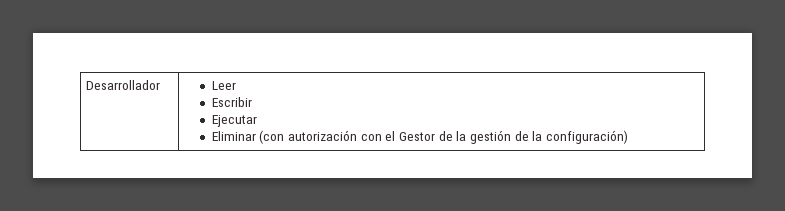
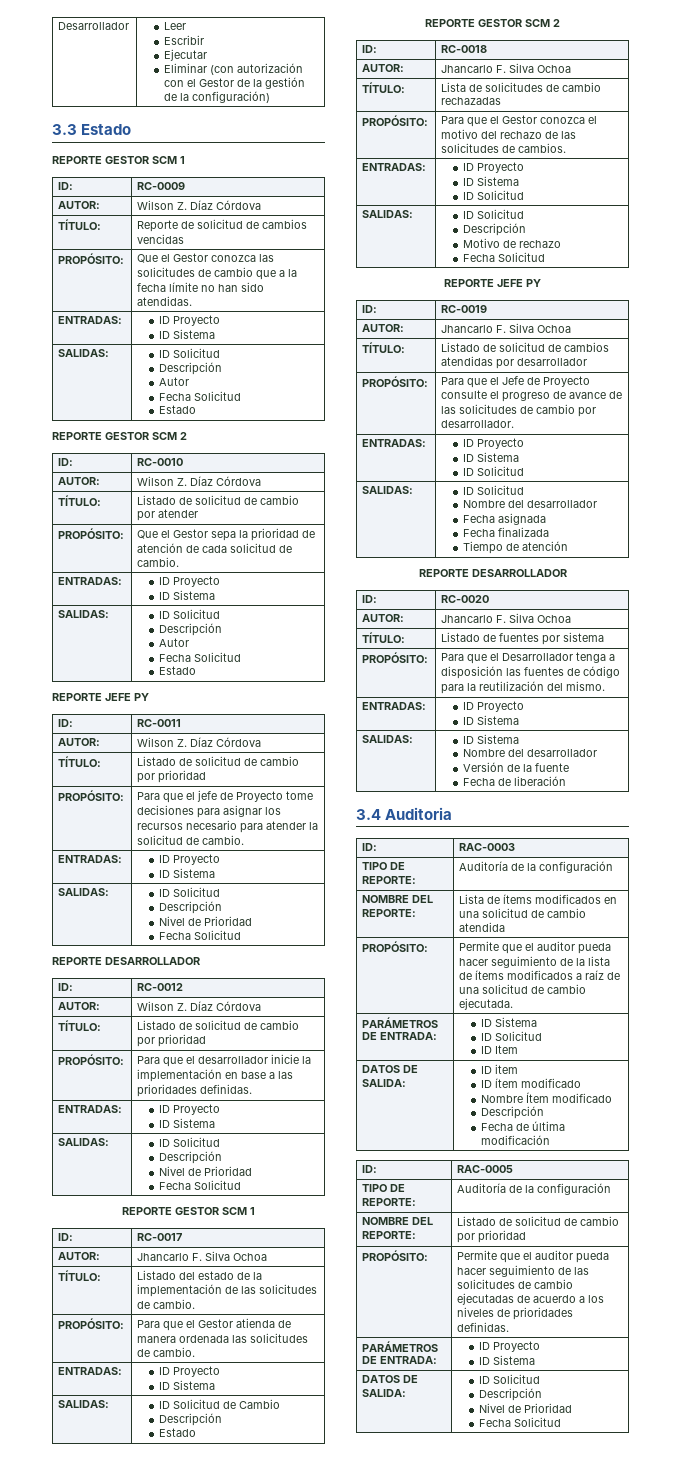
(628, 137) none -> [52,124,132,135] [52,156,185,164] [58,182,74,190] [137,182,186,190] [58,201,101,209] [137,200,262,210] [58,219,102,230] [137,219,308,232] [137,234,185,244] [58,253,125,264] [137,253,275,263] [137,267,298,280] [137,282,265,292] [137,296,193,306] [58,316,123,324] [159,315,221,326] [159,329,216,339] [58,349,110,357] [159,348,221,358] [159,362,223,375] [159,377,190,386] [159,391,242,401] [159,405,197,414] [52,432,187,440] [58,458,74,466] [137,458,184,466] [58,477,101,485] [137,476,262,486] [58,495,102,506] [137,495,300,505] [137,509,199,521] [58,528,125,539] [137,528,316,541] [137,543,293,553] [137,557,180,567] [58,577,123,585] [159,576,221,587] [159,590,216,600] [58,610,110,618] [159,609,221,619] [159,623,223,636] [159,638,190,647] [159,652,242,662] [159,666,197,675] [52,693,149,701] [58,719,74,727] [137,719,182,727] [58,738,101,746] [137,737,262,747] [58,756,102,767] [137,756,300,766] [137,770,207,783] [58,790,125,801] [137,790,314,803] [137,805,282,818] [137,820,319,833] [137,835,245,845] [58,855,123,863] [159,854,221,865] [159,868,216,878] [58,888,110,896] [159,887,221,897] [159,901,223,914] [159,916,253,926] [159,930,242,940] [52,957,200,965] [58,983,74,991] [137,983,184,991] [58,1002,101,1010] [137,1001,262,1011] [58,1020,102,1031] [137,1020,300,1030] [137,1034,207,1047] [58,1054,125,1065] [137,1054,312,1067] [137,1069,294,1082] [137,1084,253,1097] [58,1105,123,1113] [159,1104,221,1115] [159,1118,216,1128] [58,1138,110,1146] [159,1137,221,1147] [159,1151,223,1164] [159,1166,253,1176] [159,1180,242,1190] [122,1207,255,1215] [58,1233,74,1241] [137,1233,183,1241] [58,1252,101,1260] [137,1251,268,1261] [58,1270,102,1281] [137,1270,263,1280] [137,1284,318,1297] [137,1299,196,1309] [58,1318,125,1329] [137,1318,292,1331] [137,1333,309,1343] [137,1347,196,1357] [58,1367,123,1375] [159,1366,221,1377] [159,1380,216,1390] [58,1400,110,1408] [159,1399,281,1409] [159,1413,223,1426] [159,1428,197,1437] [425,19,560,27] [362,45,378,53] [441,45,488,53] [362,64,405,72] [441,63,572,73] [362,82,406,93] [441,82,602,92] [441,97,502,105] [362,115,429,126] [441,115,598,127] [441,129,577,139] [441,143,567,153] [362,163,427,171] [463,162,525,173] [463,176,520,186] [463,190,525,200] [362,210,414,218] [463,209,525,219] [463,223,527,236] [463,238,562,248] [463,252,546,262] [444,279,541,287] [362,305,378,313] [441,305,488,313] [362,324,405,332] [441,323,572,333] [362,342,406,353] [441,342,610,352] [441,356,588,369] [362,376,429,387] [441,376,591,388] [441,390,623,402] [441,404,597,417] [441,420,515,428] [362,439,427,447] [463,438,525,449] [463,452,520,462] [463,466,525,476] [362,486,414,494] [463,485,525,495] [463,500,598,508] [463,513,547,525] [463,527,550,537] [463,541,569,554] [418,569,567,577] [362,595,378,603] [441,595,490,603] [362,614,405,622] [441,613,572,623] [362,632,406,643] [441,632,605,645] [362,652,429,663] [441,652,616,664] [441,666,621,679] [441,681,606,694] [362,702,427,710] [463,701,525,712] [463,715,520,725] [362,735,414,743] [463,734,520,744] [463,749,598,757] [463,762,570,772] [463,776,567,786] [356,807,453,820] [362,843,378,851] [459,843,516,851] [362,862,406,870] [362,876,417,884] [459,861,614,873] [362,895,434,903] [362,909,417,917] [459,894,618,904] [459,908,587,918] [459,922,506,932] [362,941,429,952] [459,941,612,954] [459,956,611,968] [459,970,621,980] [459,984,587,994] [459,998,514,1010] [362,1017,439,1028] [362,1032,438,1040] [481,1017,538,1027] [481,1031,543,1041] [481,1045,519,1054] [362,1065,419,1073] [362,1079,407,1087] [481,1064,519,1074] [481,1078,582,1088] [481,1092,613,1103] [481,1106,545,1119] [481,1121,566,1131] [481,1135,551,1145] [362,1165,378,1173] [457,1165,514,1173] [362,1184,406,1192] [362,1198,417,1206] [457,1183,612,1195] [362,1217,434,1225] [362,1231,417,1239] [457,1216,620,1226] [457,1230,527,1243] [362,1250,429,1261] [457,1250,610,1263] [457,1265,590,1277] [457,1279,574,1289] [457,1293,605,1305] [457,1307,574,1320] [457,1322,510,1332] [362,1341,439,1352] [362,1356,438,1364] [479,1341,541,1352] [479,1355,536,1365] [362,1375,419,1383] [362,1389,407,1397] [479,1374,541,1384] [479,1388,543,1401] [479,1403,573,1413] [479,1417,562,1427] // 3.3 Estado // REPORTE GESTOR SCM 1 // ID: | RC-0009 // AUTOR: | Wilson Z. Díaz Córdova // TÍTULO: | Reporte de solicitud de cambios vencidas // PROPÓSITO: | Que el Gestor conozca las solicitudes de cambio que a la fecha límite no han sido atendidas. // ENTRADAS: | ID Proyecto // ID Sistema // SALIDAS: | ID Solicitud // Descripción // Autor // Fecha Solicitud // Estado // REPORTE GESTOR SCM 2 // ID: | RC-0010 // AUTOR: | Wilson Z. Díaz Córdova // TÍTULO: | Listado de solicitud de cambio por atender // PROPÓSITO: | Que el Gestor sepa la prioridad de atención de cada solicitud de cambio. // ENTRADAS: | ID Proyecto // ID Sistema // SALIDAS: | ID Solicitud // Descripción // Autor // Fecha Solicitud // Estado // REPORTE JEFE PY // ID: | RC-0011 // AUTOR: | Wilson Z. Díaz Córdova // TÍTULO: | Listado de solicitud de cambio por prioridad // PROPÓSITO: | Para que el jefe de Proyecto tome decisiones para asignar los recursos necesario para atender la solicitud de cambio. // ENTRADAS: | ID Proyecto // ID Sistema // SALIDAS: | ID Solicitud // Descripción // Nivel de Prioridad // Fecha Solicitud // REPORTE DESARROLLADOR // ID: | RC-0012 // AUTOR: | Wilson Z. Díaz Córdova // TÍTULO: | Listado de solicitud de cambio por prioridad // PROPÓSITO: | Para que el desarrollador inicie la implementación en base a las prioridades definidas. // ENTRADAS: | ID Proyecto // ID Sistema // SALIDAS: | ID Solicitud // Descripción // Nivel de Prioridad // Fecha Solicitud // REPORTE GESTOR SCM 1 // ID: | RC-0017 // AUTOR: | Jhancarlo F. Silva Ochoa // TÍTULO: | Listado del estado de la implementación de las solicitudes de cambio. // PROPÓSITO: | Para que el Gestor atienda de manera ordenada las solicitudes de cambio. // ENTRADAS: | ID Proyecto // ID Sistema // SALIDAS: | ID Solicitud de Cambio // Descripción // Estado // REPORTE GESTOR SCM 2 // ID: | RC-0018 // AUTOR: | Jhancarlo F. Silva Ochoa // TÍTULO: | Lista de solicitudes de cambio rechazadas // PROPÓSITO: | Para que el Gestor conozca el motivo del rechazo de las solicitudes de cambios. // ENTRADAS: | ID Proyecto // ID Sistema // ID Solicitud // SALIDAS: | ID Solicitud // Descripción // Motivo de rechazo // Fecha Solicitud // REPORTE JEFE PY // ID: | RC-0019 // AUTOR: | Jhancarlo F. Silva Ochoa // TÍTULO: | Listado de solicitud de cambios atendidas por desarrollador // PROPÓSITO: | Para que el Jefe de Proyecto consulte el progreso de avance de las solicitudes de cambio por desarrollador. // ENTRADAS: | ID Proyecto // ID Sistema // ID Solicitud // SALIDAS: | ID Solicitud // Nombre del desarrollador // Fecha asignada // Fecha finalizada // Tiempo de atención // REPORTE DESARROLLADOR // ID: | RC-0020 // AUTOR: | Jhancarlo F. Silva Ochoa // TÍTULO: | Listado de fuentes por sistema // PROPÓSITO: | Para que el Desarrollador tenga a disposición las fuentes de código para la reutilización del mismo. // ENTRADAS: | ID Proyecto // ID Sistema // SALIDAS: | ID Sistema // Nombre del desarrollador // Versión de la fuente // Fecha de liberación // 3.4 Auditoria // ID: | RAC-0003 // TIPO DE REPORTE: | Auditoría de la configuración // NOMBRE DEL REPORTE: | Lista de ítems modificados en una solicitud de cambio atendida // PROPÓSITO: | Permite que el auditor pueda hacer seguimiento de la lista de ítems modificados a raíz de una solicitud de cambio ejecutada. // PARÁMETROS DE ENTRADA: | ID Sistema // ID Solicitud // ID Item // DATOS DE SALIDA: | ID item // ID ítem modificado // Nombre Ítem modificado // Descripción // Fecha de última modificación // ID: | RAC-0005 // TIPO DE REPORTE: | Auditoría de la configuración // NOMBRE DEL REPORTE: | Listado de solicitud de cambio por prioridad // PROPÓSITO: | Permite que el auditor pueda hacer seguimiento de las solicitudes de cambio ejecutadas de acuerdo a los niveles de prioridades definidas. // PARÁMETROS DE ENTRADA: | ID Proyecto // ID Sistema // DATOS DE SALIDA: | ID Solicitud // Descripción // Nivel de Prioridad // Fecha Solicitud

